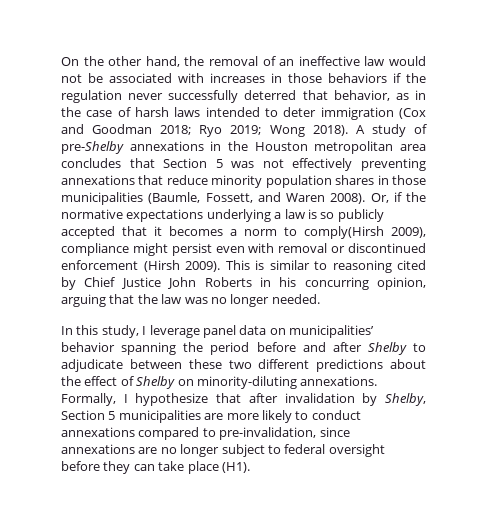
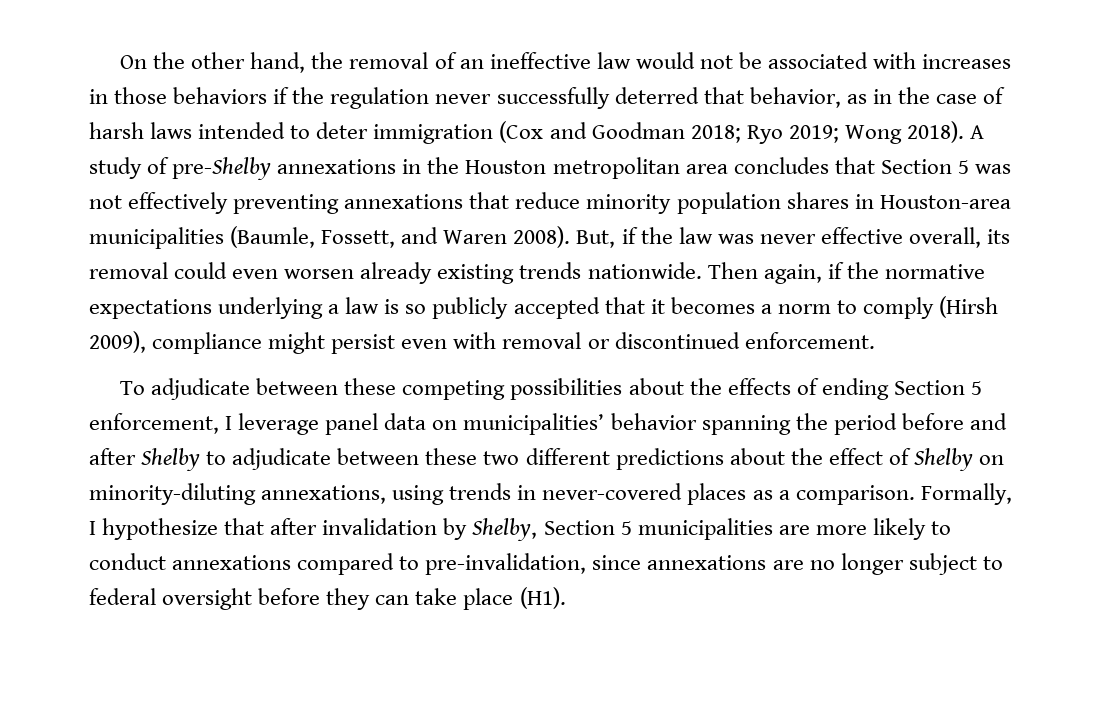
[392,175,426,185] those -> [879,195,1011,209] Houston-area
[370,193,389,203] Or, -> [576,227,1011,248] [89,262,822,284] But, if the law was never effective overall, its removal could even worsen already existing trends nationwide. Then again,
[304,226,384,239] comply(Hirsh -> [863,296,999,319] comply (Hirsh
[61,260,426,273] [61,277,426,290] [61,294,320,307] [61,325,139,338] enforcement (Hirsh 2009). This is similar to reasoning cited by Chief Justice John Roberts in his concurring opinion, arguing that the law was no longer needed. // In this study, -> [744,332,875,349] [120,378,982,400] [89,413,219,434] enforcement. // To adjudicate between these competing possibilities about the effects of ending Section 5 enforcement,
[300,376,378,386] annexations. -> [261,483,915,505] annexations, using trends in never-covered places as a comparison.

